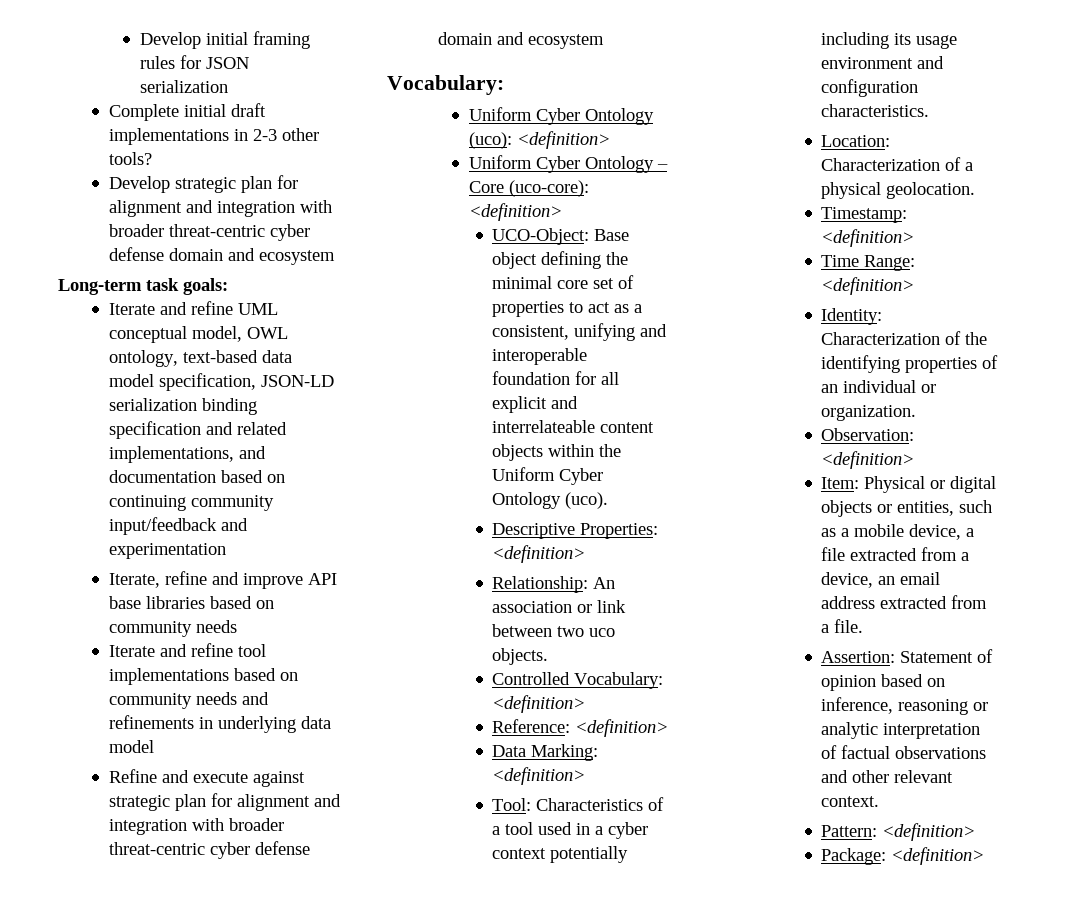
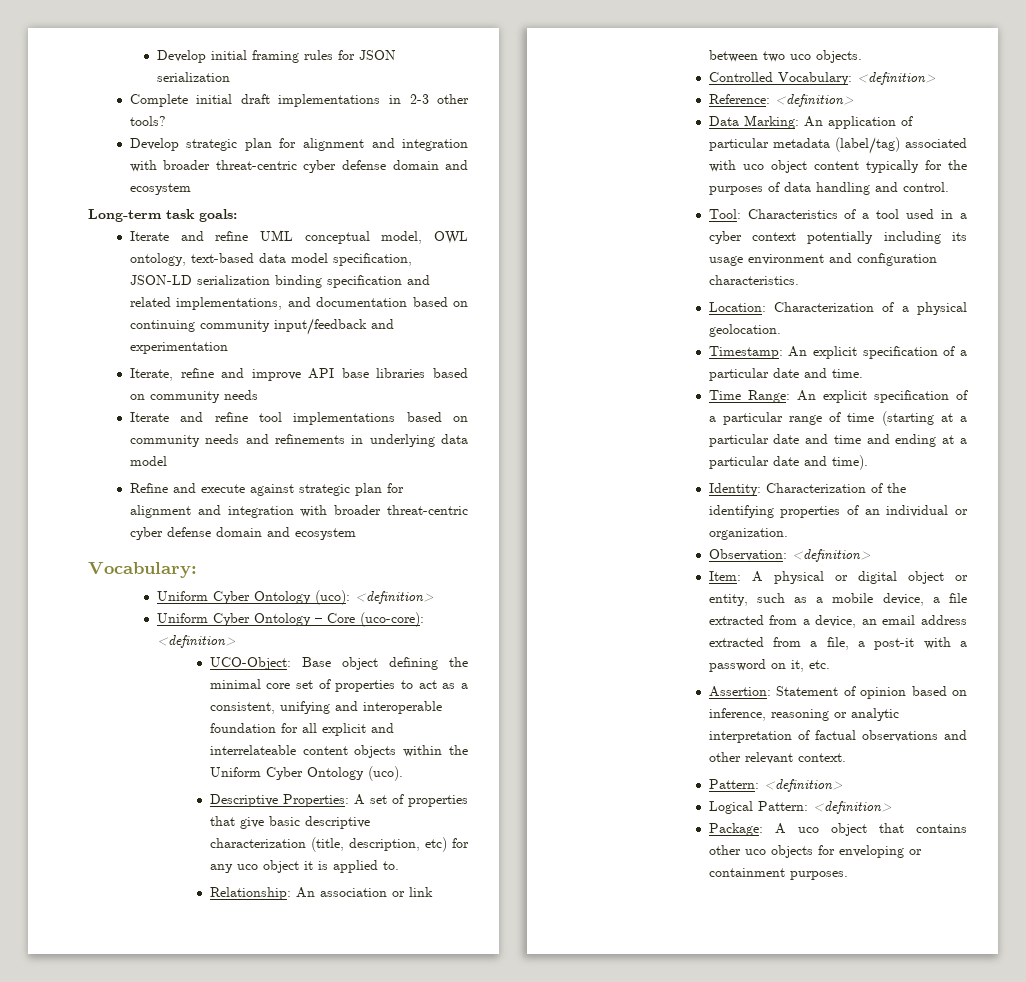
[492,545,586,563] <definition> -> [353,794,469,807] [209,816,370,829] [209,837,469,852] [209,860,399,873] A set of properties that give basic descriptive characterization (title, description, etc) for any uco object it is applied to.
[492,767,586,785] <definition> -> [803,116,913,129] [708,137,967,154] [708,160,967,173] [708,182,949,195] An application of particular metadata (label/tag) associated with uco object content typically for the purposes of data handling and control.
[821,229,915,247] [821,255,916,271] [821,277,915,295] <definition> // Time Range: <definition> -> [788,346,967,359] [708,368,863,381] [708,390,968,403] [708,411,967,426] [708,434,967,447] [708,455,868,470] An explicit specification of a particular date and time. // Time Range: An explicit specification of a particular range of time (starting at a particular date and time and ending at a particular date and time).
[864,476,997,493] [821,500,955,517] Physical or digital objects or entities, -> [751,571,968,584] [708,594,748,606] A physical or digital object or entity,
[834,619,864,633] file. -> [826,637,967,650] [708,659,830,672] file, a post-it with a password on it, etc.
[821,847,985,865] Package: <definition> -> [708,801,892,814] [708,823,967,836] [708,845,922,858] [708,868,848,880] Logical Pattern: <definition> // Package: A uco object that contains other uco objects for enveloping or containment purposes.

